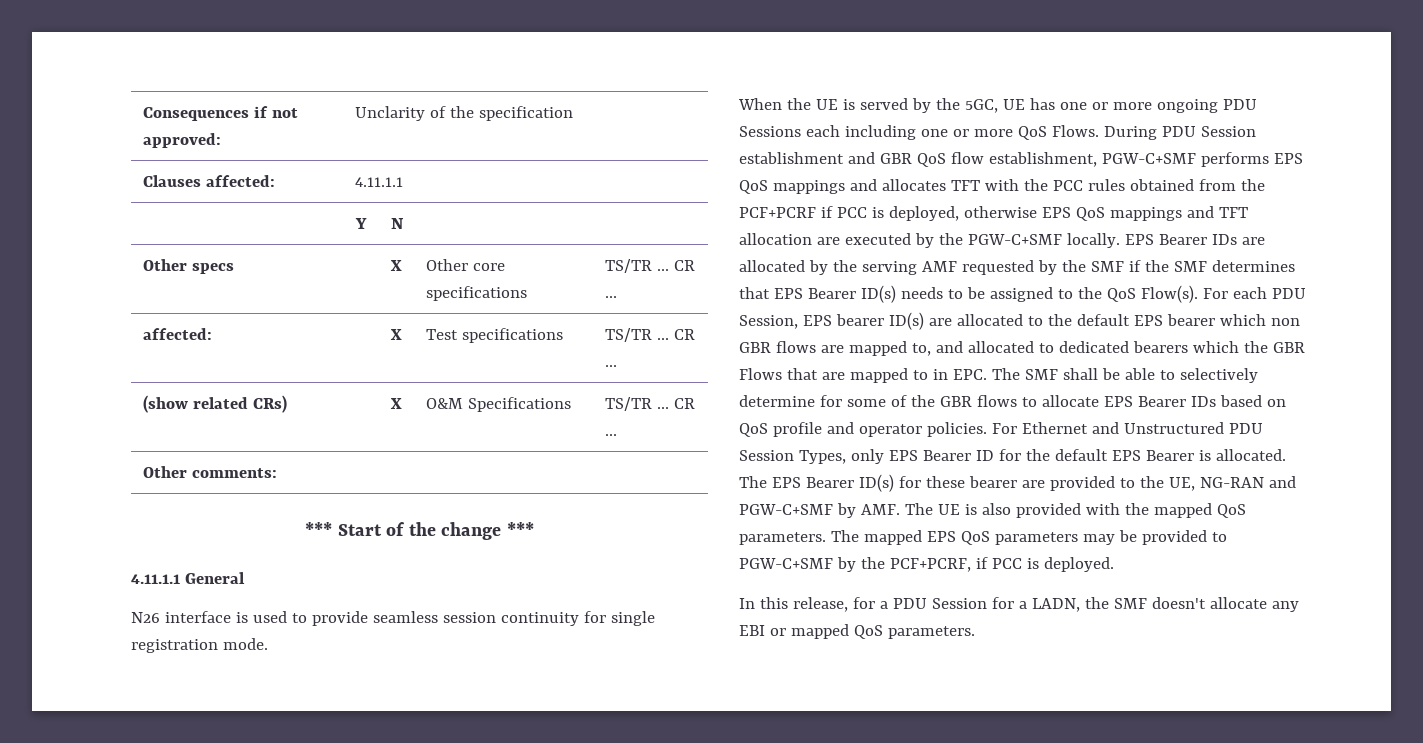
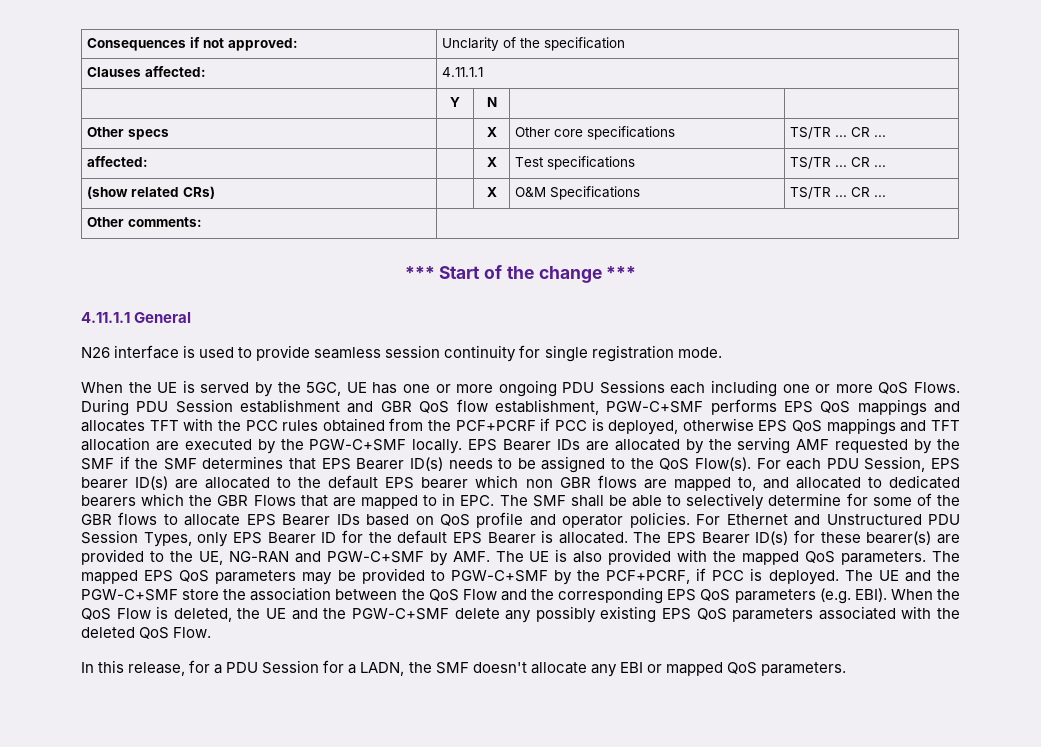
[968,476,1017,488] bearer -> [866,531,932,545] bearer(s)
(1114, 564) none -> [844,570,961,582] [81,587,961,604] [81,606,960,623] [81,627,212,639] The UE and the PGW-C+SMF store the association between the QoS Flow and the corresponding EPS QoS parameters (e.g. EBI). When the QoS Flow is deleted, the UE and the PGW-C+SMF delete any possibly existing EPS QoS parameters associated with the deleted QoS Flow.

